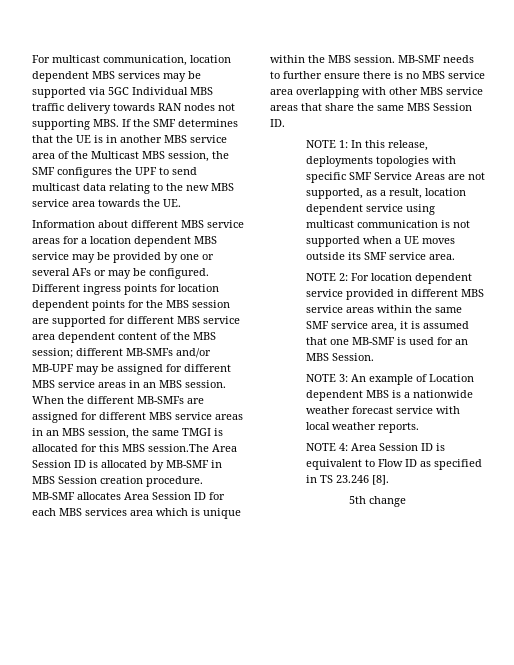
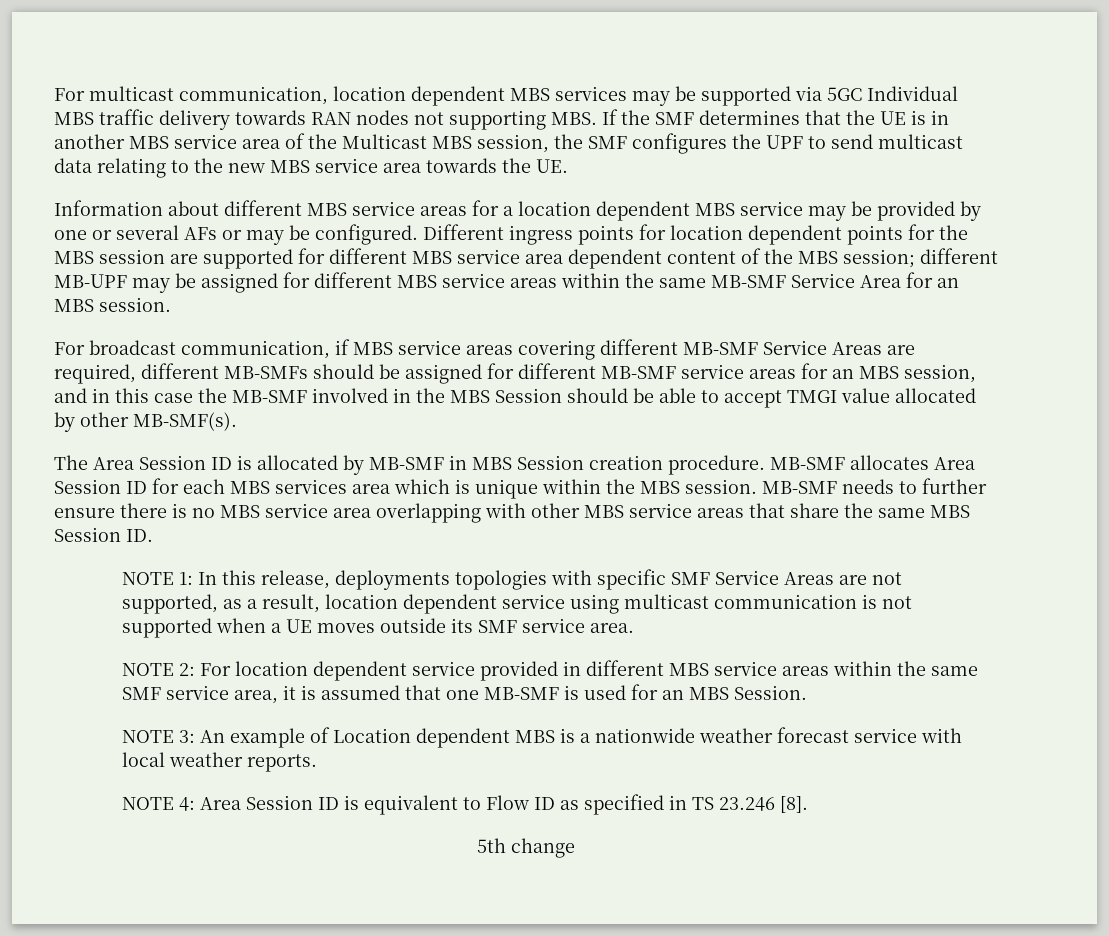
[126,348,211,358] MB-SMFs and/or -> (998, 256) none
[129,380,226,388] [32,396,204,404] [32,412,243,423] [32,428,43,436] in an MBS session. When the different MB-SMFs are assigned for different MBS service areas in -> [561,272,959,288] [54,297,171,312] [54,339,915,360] [54,363,828,384] within the same MB-SMF Service Area for an MBS session. // For broadcast communication, if MBS service areas covering different MB-SMF Service Areas are required, different MB-SMFs should be assigned for different MB-SMF service areas for
[132,428,223,436] [32,444,209,452] the same TMGI is allocated for this MBS session.The -> [54,388,976,408] [54,412,237,432] [54,455,88,470] and in this case the MB-SMF involved in the MBS Session should be able to accept TMGI value allocated by other MB-SMF(s). // The

